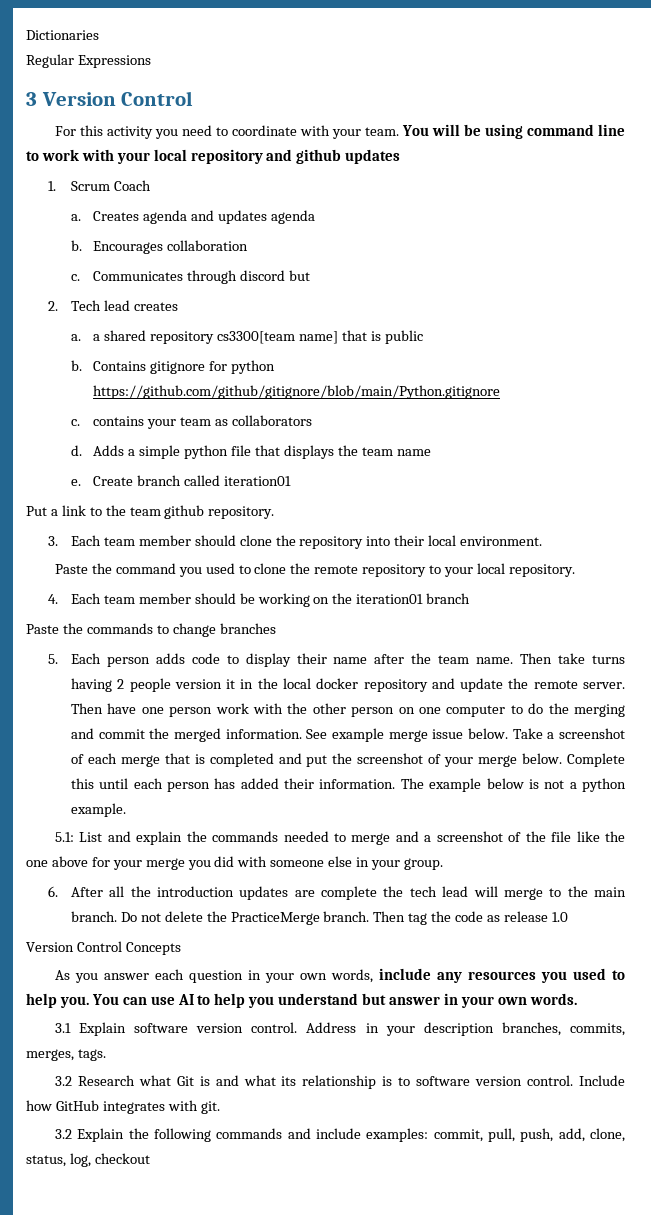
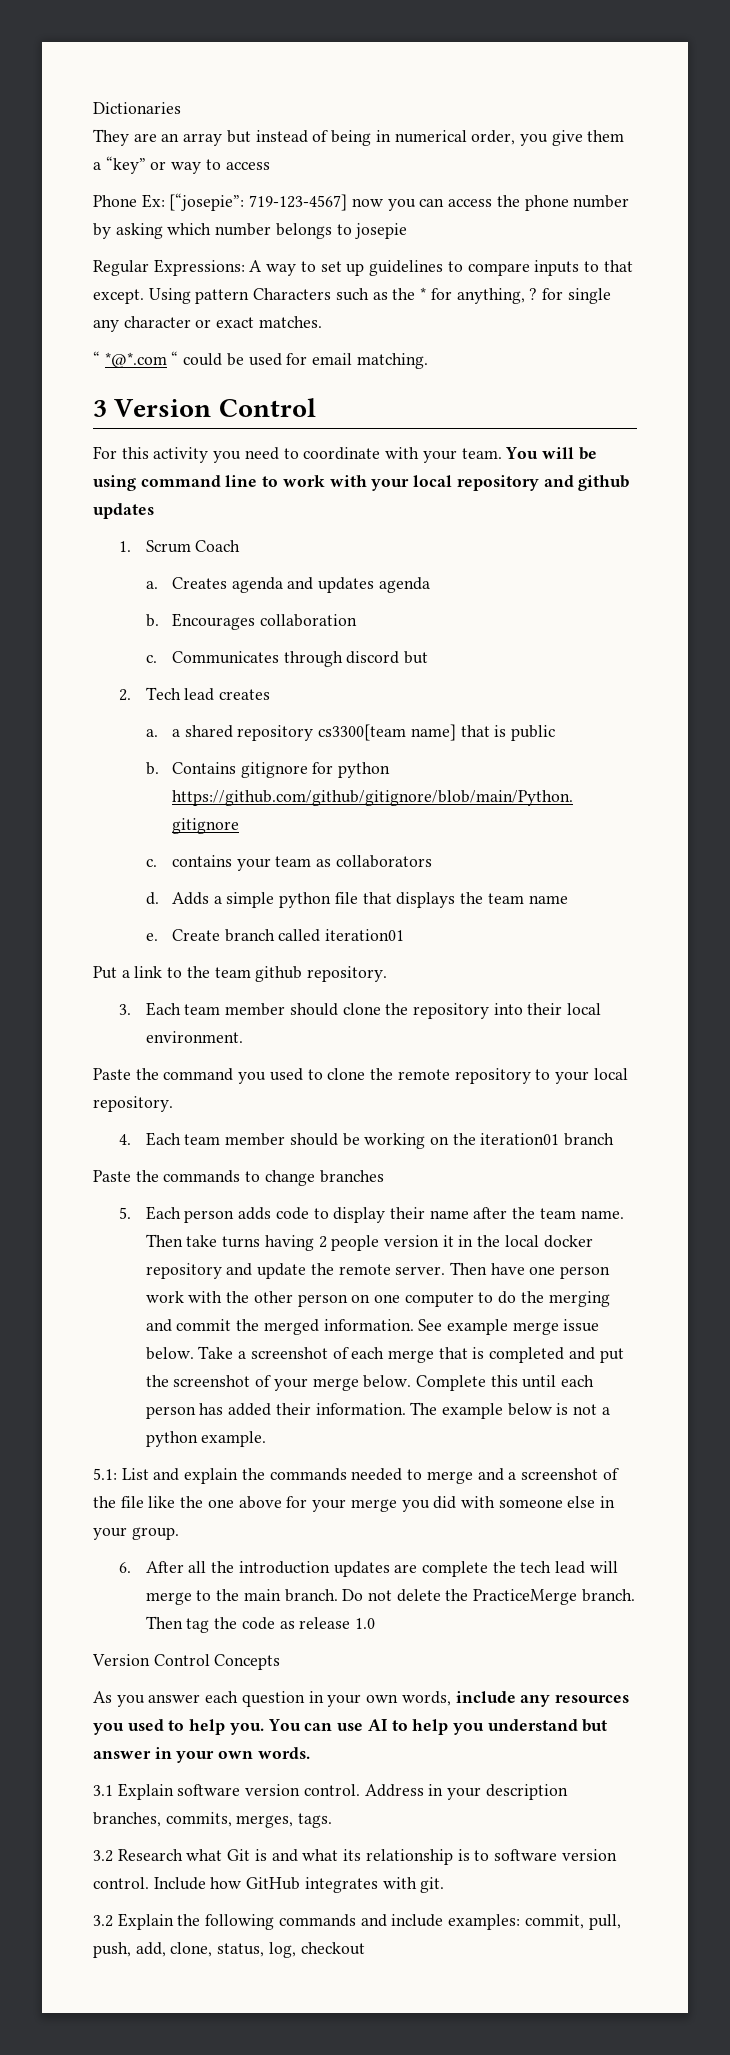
[26,54,151,68] Regular Expressions -> [93,129,625,146] [93,156,270,174] [93,193,630,211] [93,223,408,239] [93,259,633,276] [93,287,611,304] [93,316,322,332] [93,351,428,369] They are an array but instead of being in numerical order, you give them a “key” or way to access // Phone Ex: [“josepie”: 719-123-4567] now you can access the phone number by asking which number belongs to josepie // Regular Expressions: A way to set up guidelines to compare inputs to that except. Using pattern Characters such as the * for anything, ? for single any character or exact matches. // “ *@*.com “ could be used for email matching.

